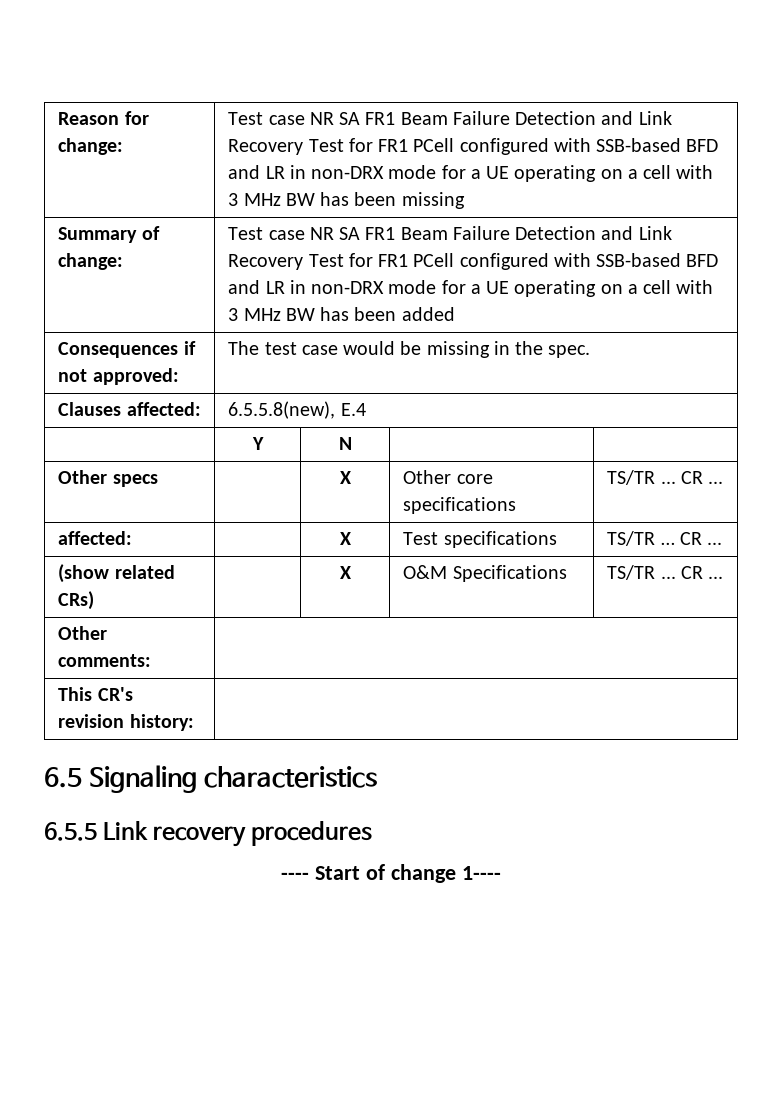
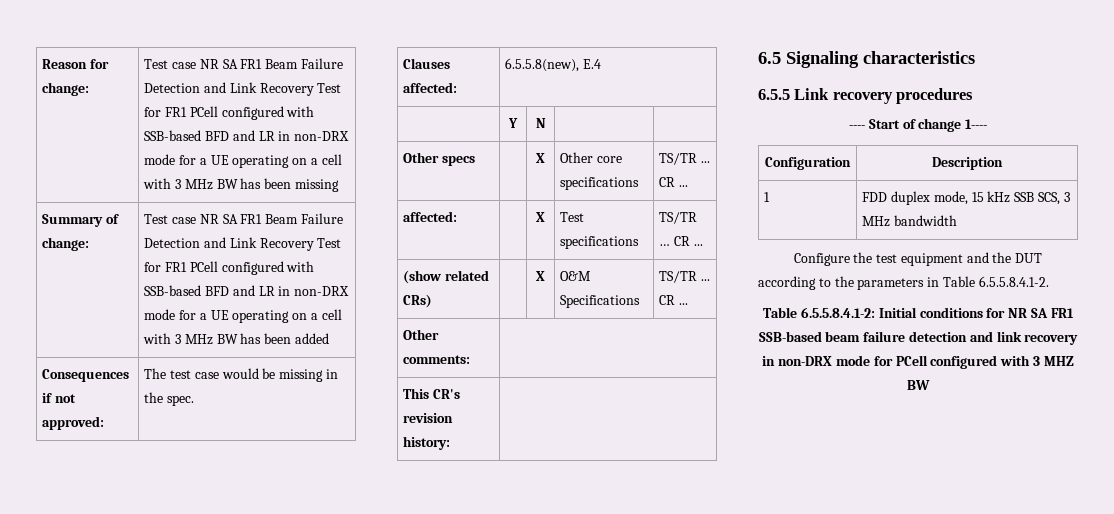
(501, 873) none -> [765,157,851,170] [932,157,1003,170] [764,192,771,202] [862,191,1070,205] [862,215,958,227] [793,252,1043,266] [758,276,1049,290] [763,307,1074,318] [758,331,1079,345] [762,355,1074,369] [907,380,930,390] // Configuration | Description // 1 | FDD duplex mode, 15 kHz SSB SCS, 3 MHz bandwidth // Configure the test equipment and the DUT according to the parameters in Table 6.5.5.8.4.1-2. // Table 6.5.5.8.4.1-2: Initial conditions for NR SA FR1 SSB-based beam failure detection and link recovery in non-DRX mode for PCell configured with 3 MHZ BW

